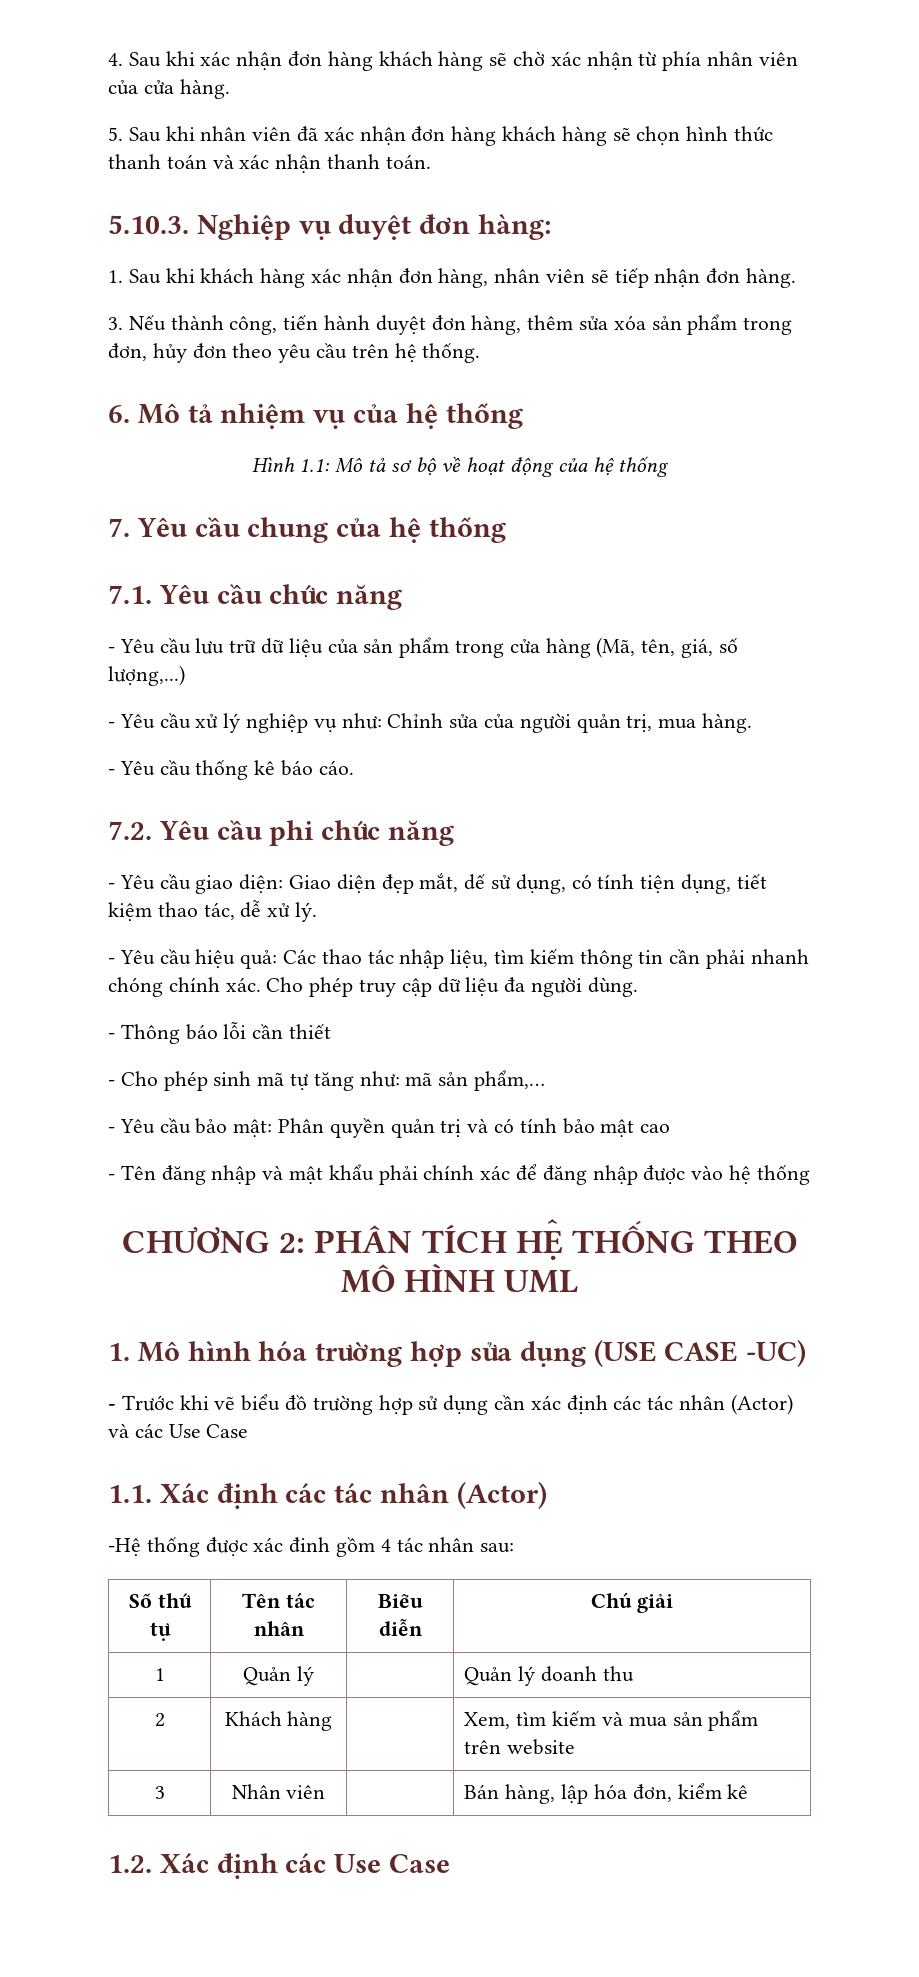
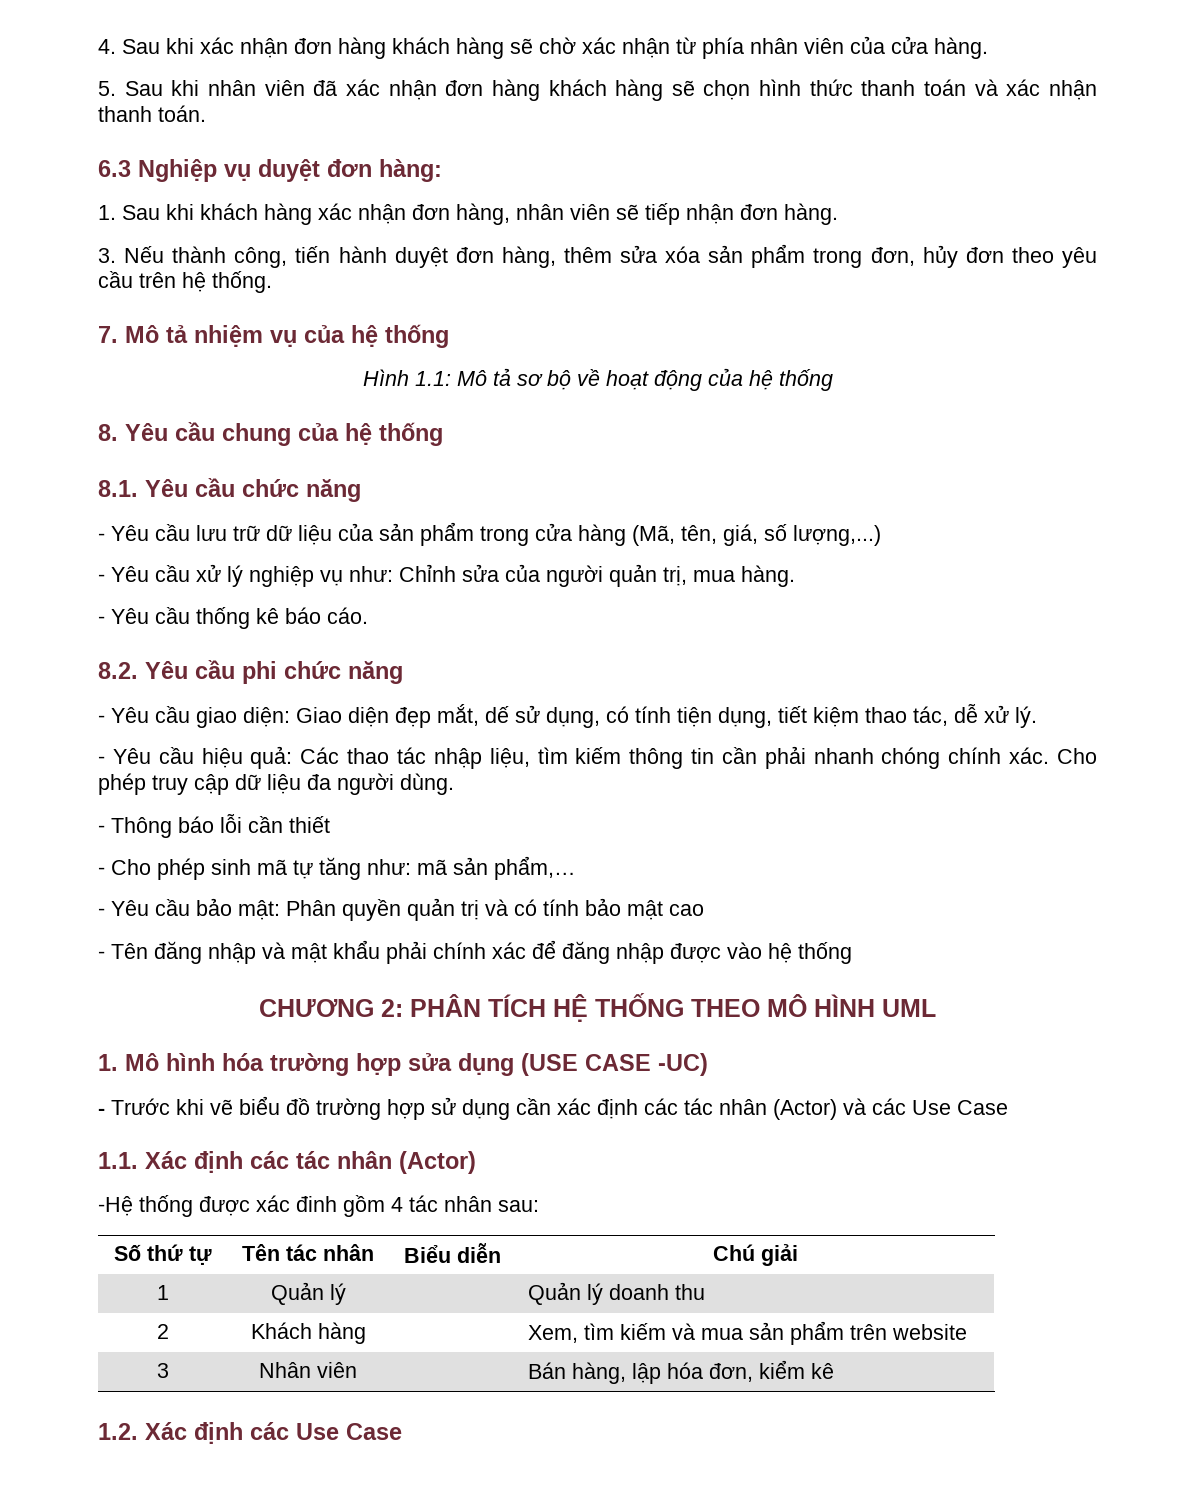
[108,215,189,234] 5.10.3. -> [98,160,131,177] 6.3
[108,405,130,423] 6. -> [98,326,118,343] 7.
[108,518,130,537] 7. -> [98,424,118,441] 8.
[108,585,152,604] 7.1. -> [98,480,138,497] 8.1.
[108,821,152,840] 7.2. -> [98,662,138,679] 8.2.

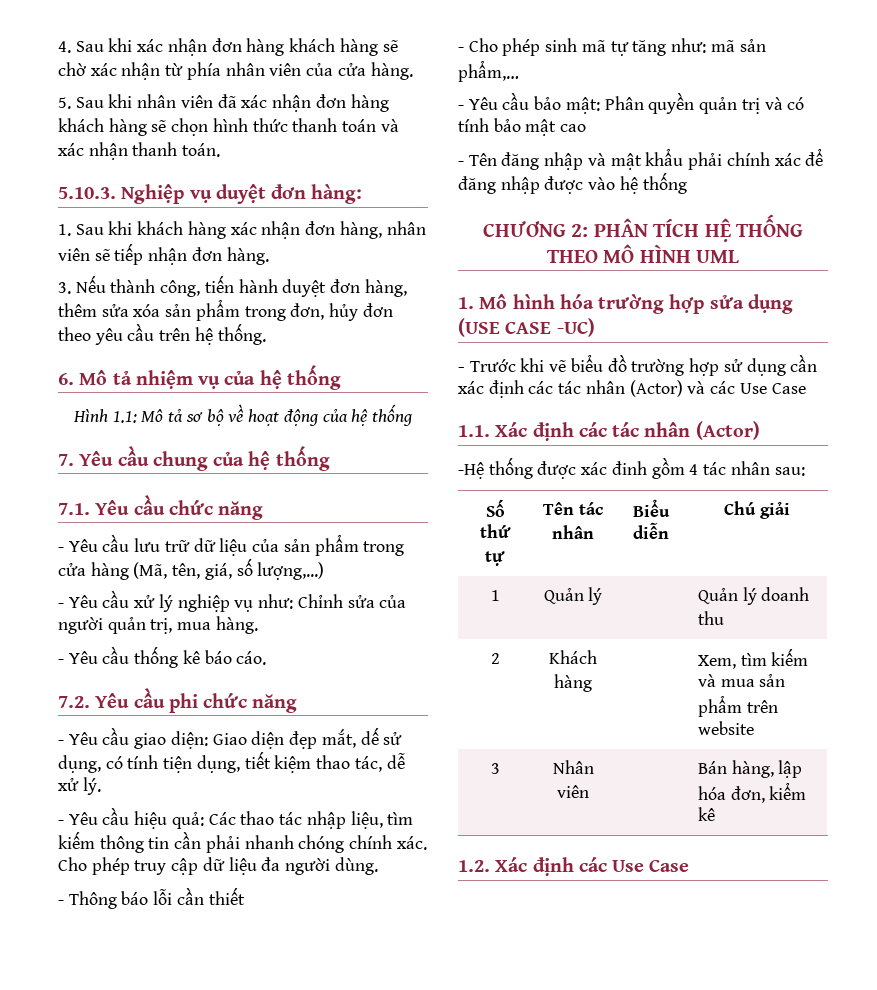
[98,160,131,177] 6.3 -> [58,187,116,199] 5.10.3.
[98,326,118,343] 7. -> [58,373,74,385] 6.
[98,424,118,441] 8. -> [58,454,74,466] 7.
[98,480,138,497] 8.1. -> [58,503,90,515] 7.1.
[98,662,138,679] 8.2. -> [58,696,90,708] 7.2.

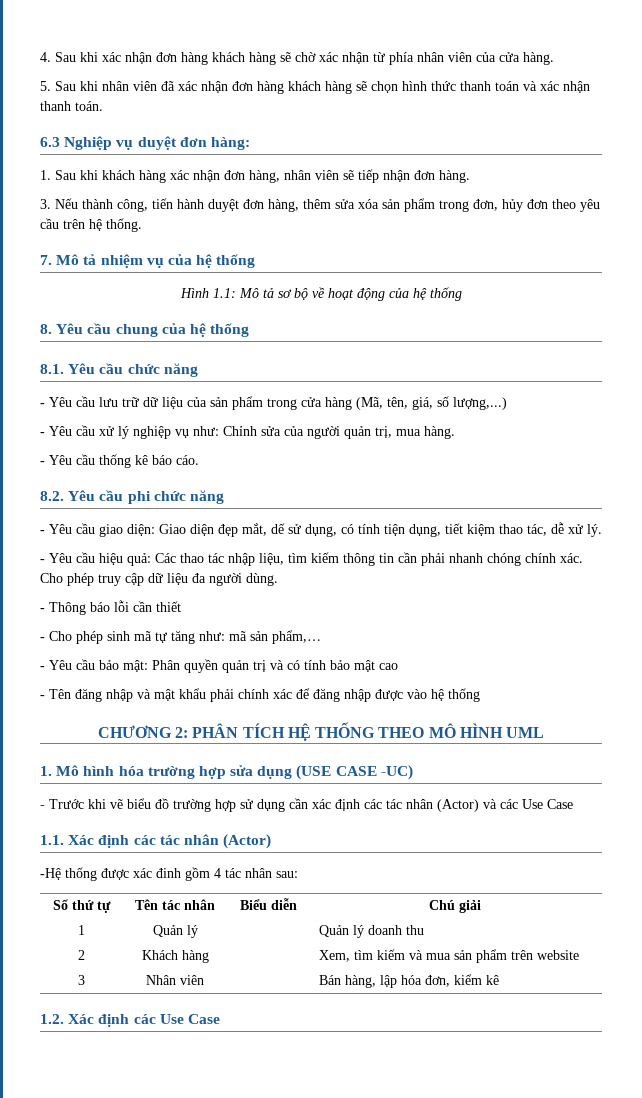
[58,187,116,199] 5.10.3. -> [40,137,60,147] 6.3
[58,373,74,385] 6. -> [40,255,52,265] 7.
[58,454,74,466] 7. -> [40,324,52,334] 8.
[58,503,90,515] 7.1. -> [40,364,64,374] 8.1.
[58,696,90,708] 7.2. -> [40,491,64,501] 8.2.

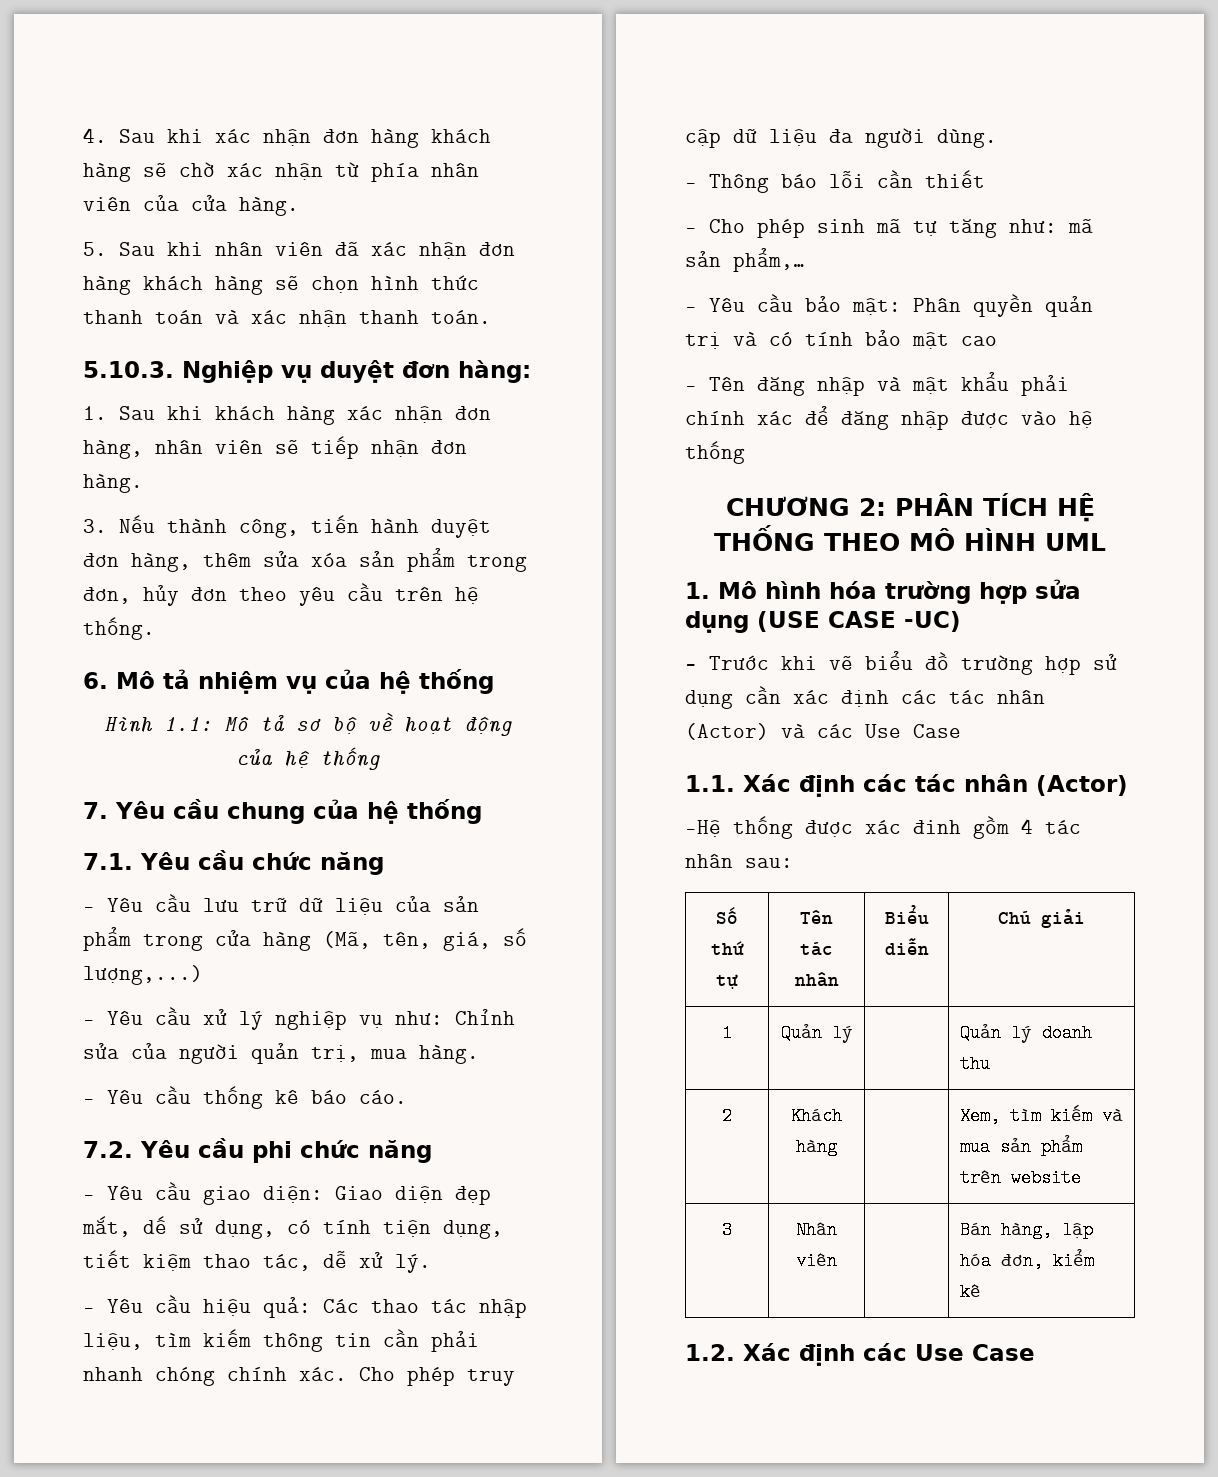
[40,137,60,147] 6.3 -> [83,361,174,378] 5.10.3.
[40,255,52,265] 7. -> [83,672,108,689] 6.
[40,324,52,334] 8. -> [83,802,108,819] 7.
[40,364,64,374] 8.1. -> [83,853,133,870] 7.1.
[40,491,64,501] 8.2. -> [83,1141,133,1158] 7.2.

